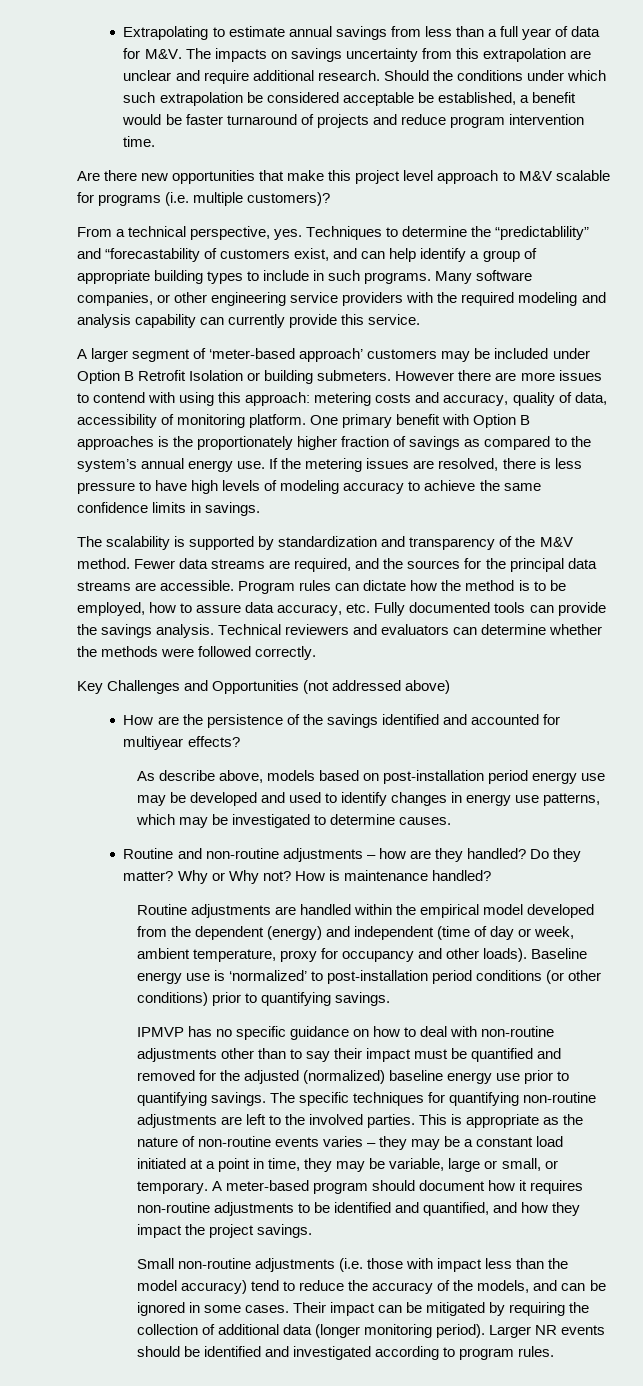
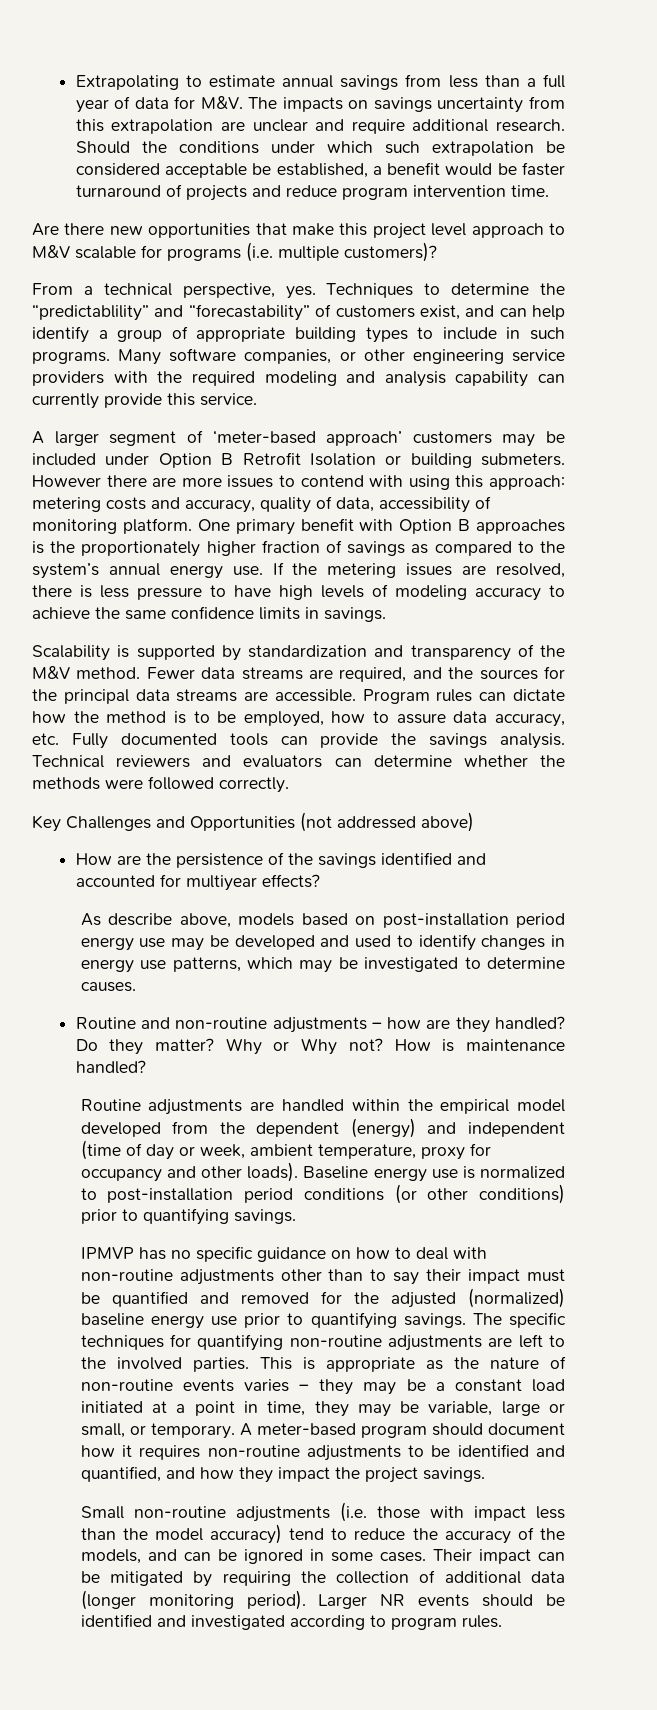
[105,248,201,262] “forecastability -> [188,304,310,321] “forecastability”
[77,536,171,550] The scalability -> [32,645,110,661] Scalability
[229,970,308,981] ‘normalized’ -> [480,1166,566,1179] normalized

